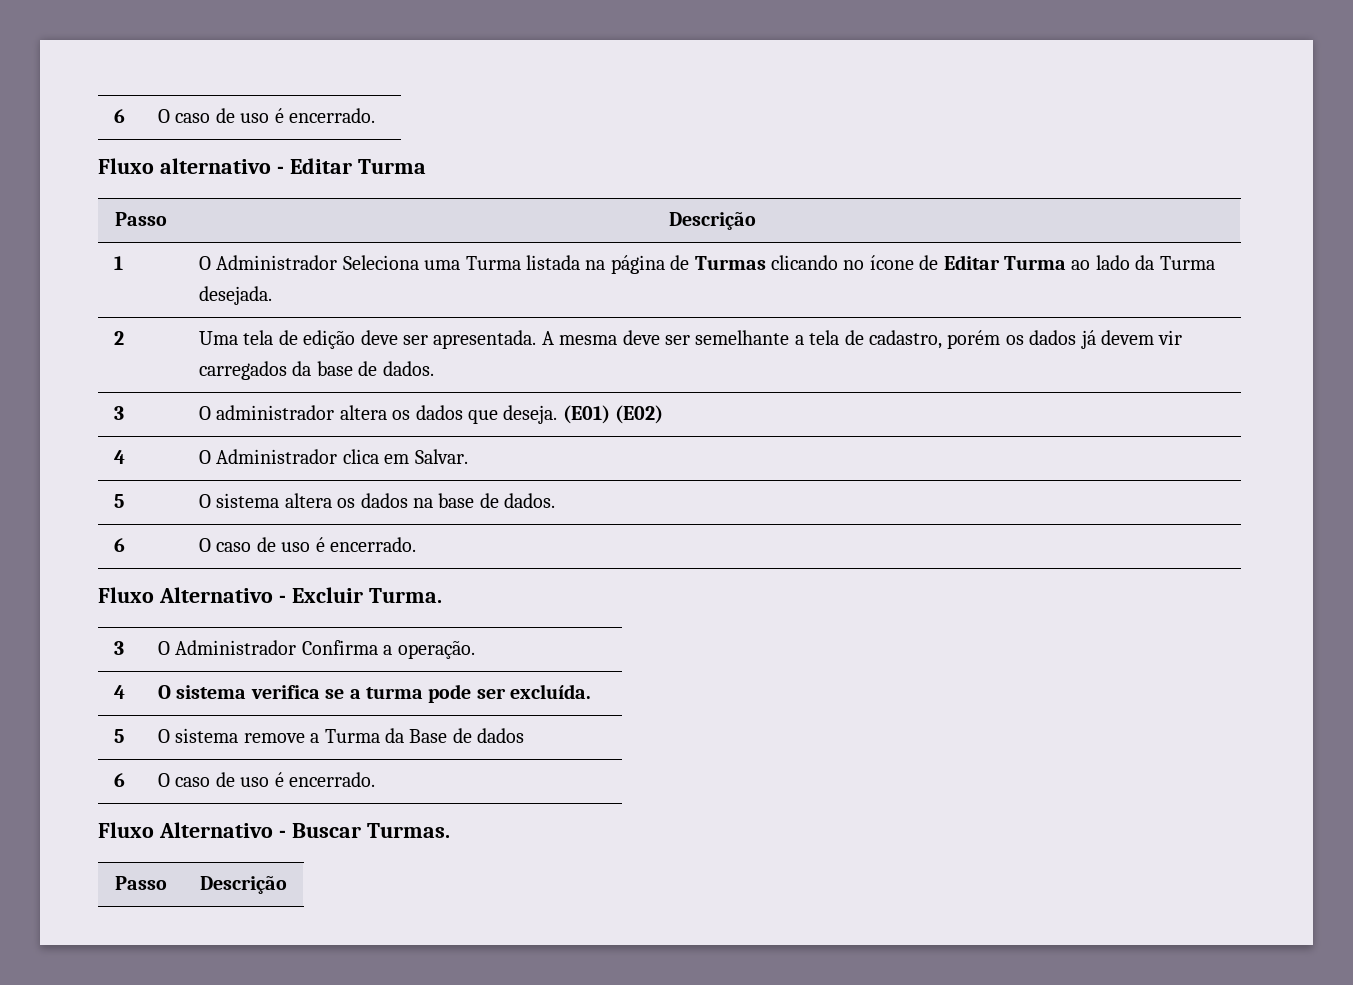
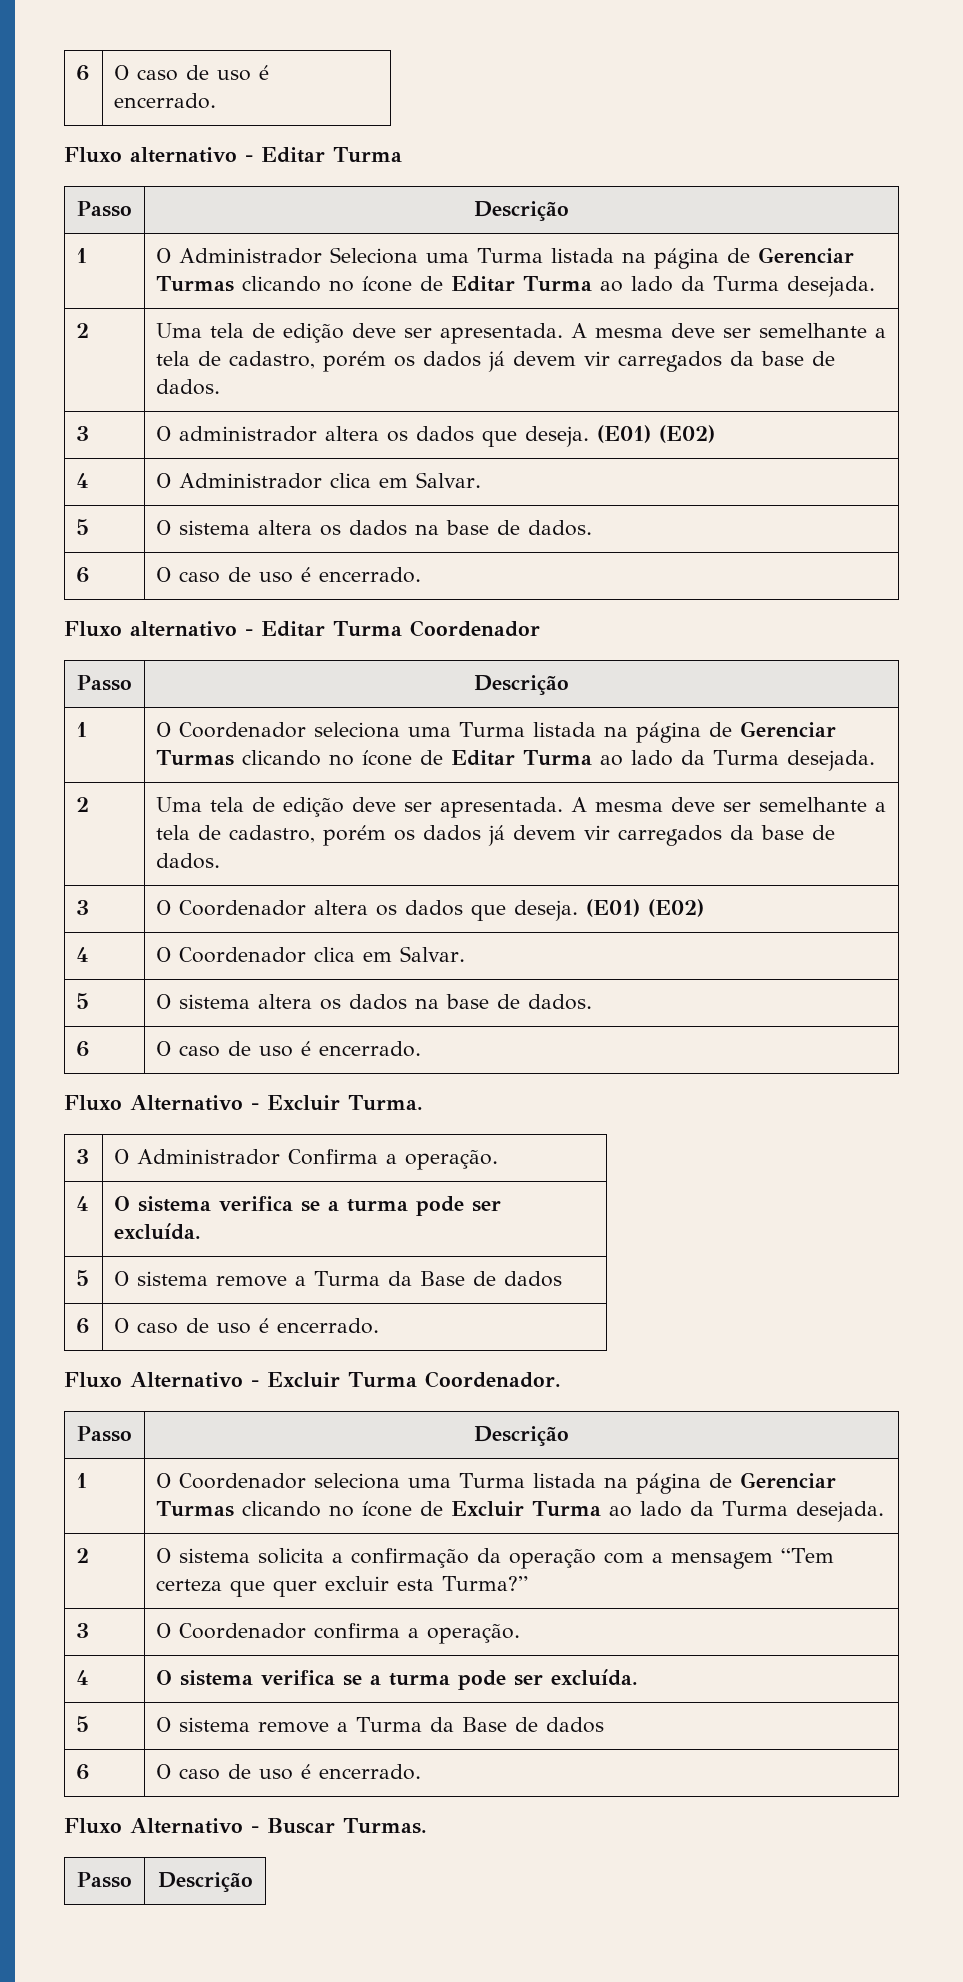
(690, 262) none -> [758,247,855,263] Gerenciar
(417, 544) none -> [64,620,540,637] [77,675,133,691] [474,675,569,695] [76,722,88,737] [156,721,837,743] [156,750,876,771] [76,797,90,812] [156,797,887,818] [156,825,836,846] [156,853,221,869] [76,900,90,915] [156,899,705,921] [76,947,90,962] [156,946,466,963] [76,993,90,1009] [156,994,593,1010] [76,1041,90,1057] [156,1041,422,1057] // Fluxo alternativo - Editar Turma Coordenador // Passo | Descrição // 1 | O Coordenador seleciona uma Turma listada na página de Gerenciar Turmas clicando no ícone de Editar Turma ao lado da Turma desejada. // 2 | Uma tela de edição deve ser apresentada. A mesma deve ser semelhante a tela de cadastro, porém os dados já devem vir carregados da base de dados. // 3 | O Coordenador altera os dados que deseja. (E01) (E02) // 4 | O Coordenador clica em Salvar. // 5 | O sistema altera os dados na base de dados. // 6 | O caso de uso é encerrado.
(376, 779) none -> [64,1371,561,1388] [77,1426,133,1442] [474,1426,569,1446] [76,1473,88,1488] [156,1472,837,1494] [156,1501,885,1522] [76,1548,90,1563] [156,1548,835,1569] [156,1576,529,1597] [76,1623,90,1638] [156,1623,521,1644] [76,1670,90,1685] [156,1669,639,1690] [76,1716,90,1732] [156,1717,605,1733] [76,1764,90,1780] [156,1764,422,1780] // Fluxo Alternativo - Excluir Turma Coordenador. // Passo | Descrição // 1 | O Coordenador seleciona uma Turma listada na página de Gerenciar Turmas clicando no ícone de Excluir Turma ao lado da Turma desejada. // 2 | O sistema solicita a confirmação da operação com a mensagem “Tem certeza que quer excluir esta Turma?” // 3 | O Coordenador confirma a operação. // 4 | O sistema verifica se a turma pode ser excluída. // 5 | O sistema remove a Turma da Base de dados // 6 | O caso de uso é encerrado.

